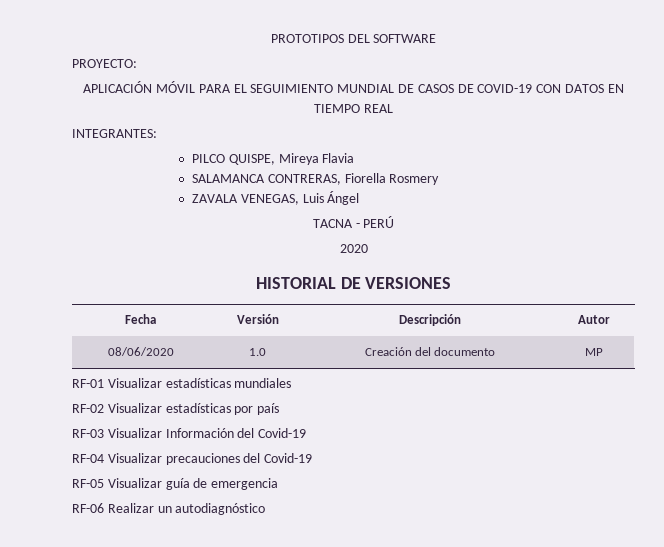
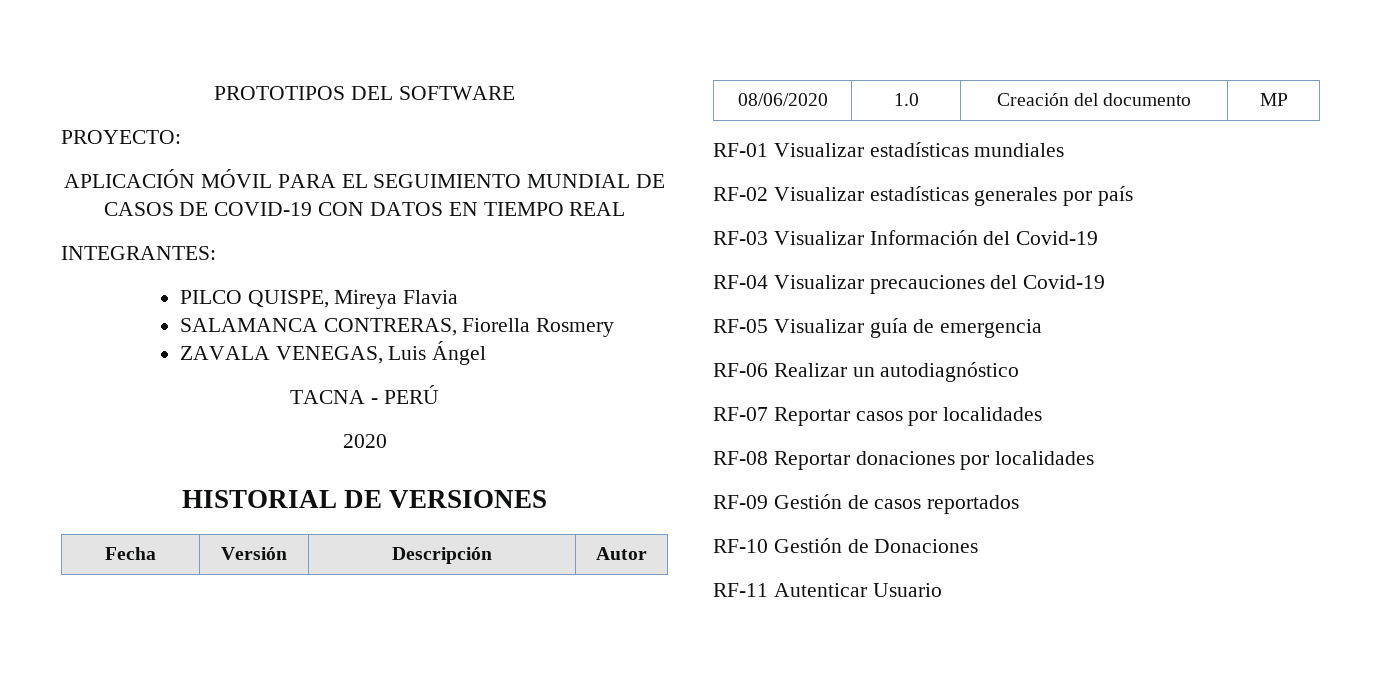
(231, 408) none -> [974,187,1058,206] generales
(266, 509) none -> [713,407,1043,426] [713,451,1095,470] [713,494,1020,514] [713,538,979,553] [713,583,942,597] // RF-07 Reportar casos por localidades // RF-08 Reportar donaciones por localidades // RF-09 Gestión de casos reportados // RF-10 Gestión de Donaciones // RF-11 Autenticar Usuario

